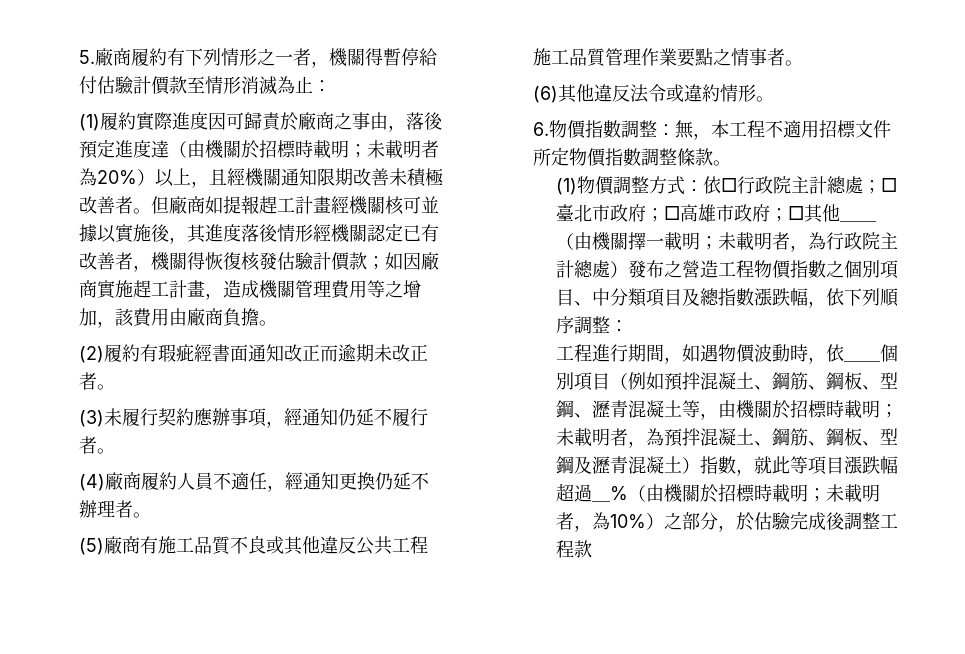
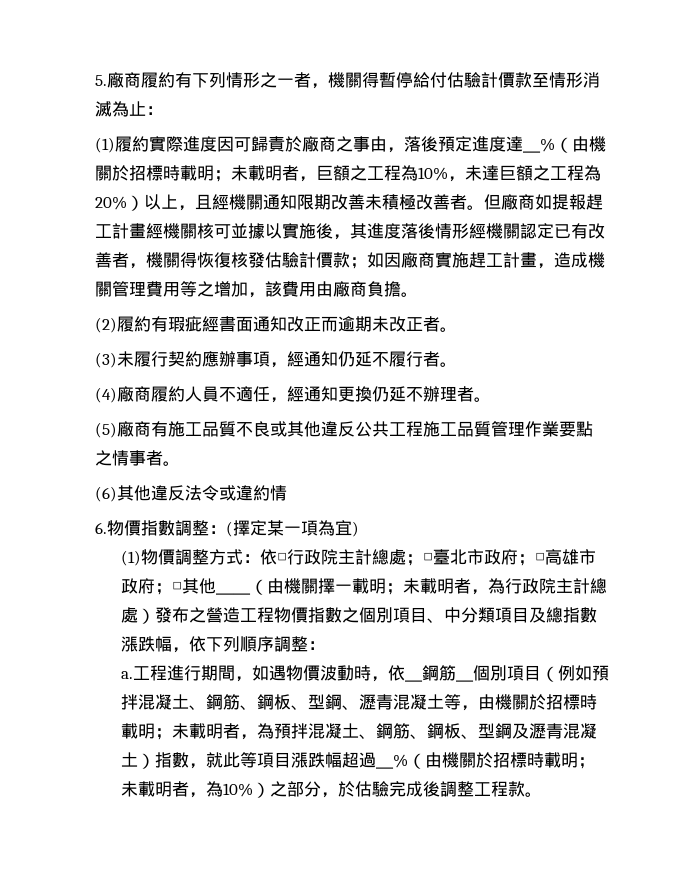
[169,140,440,159] （由機關於招標時載明；未載明者 -> [523,136,607,153] [95,165,585,182] ＿%（由機關於招標時載明；未載明者，巨額之工程為10%，未達巨額之工程
[738,84,775,102] 形。 -> (288, 493) none
[675,120,892,140] [533,147,732,167] 無，本工程不適用招標文件所定物價指數調整條款。 -> [226,520,360,537] (擇定某一項為宜)
(628, 326) none -> [120,671,133,679] a.
(862, 361) none -> [421,665,456,681] 鋼筋
(592, 549) none -> [524,792,542,797] 。

